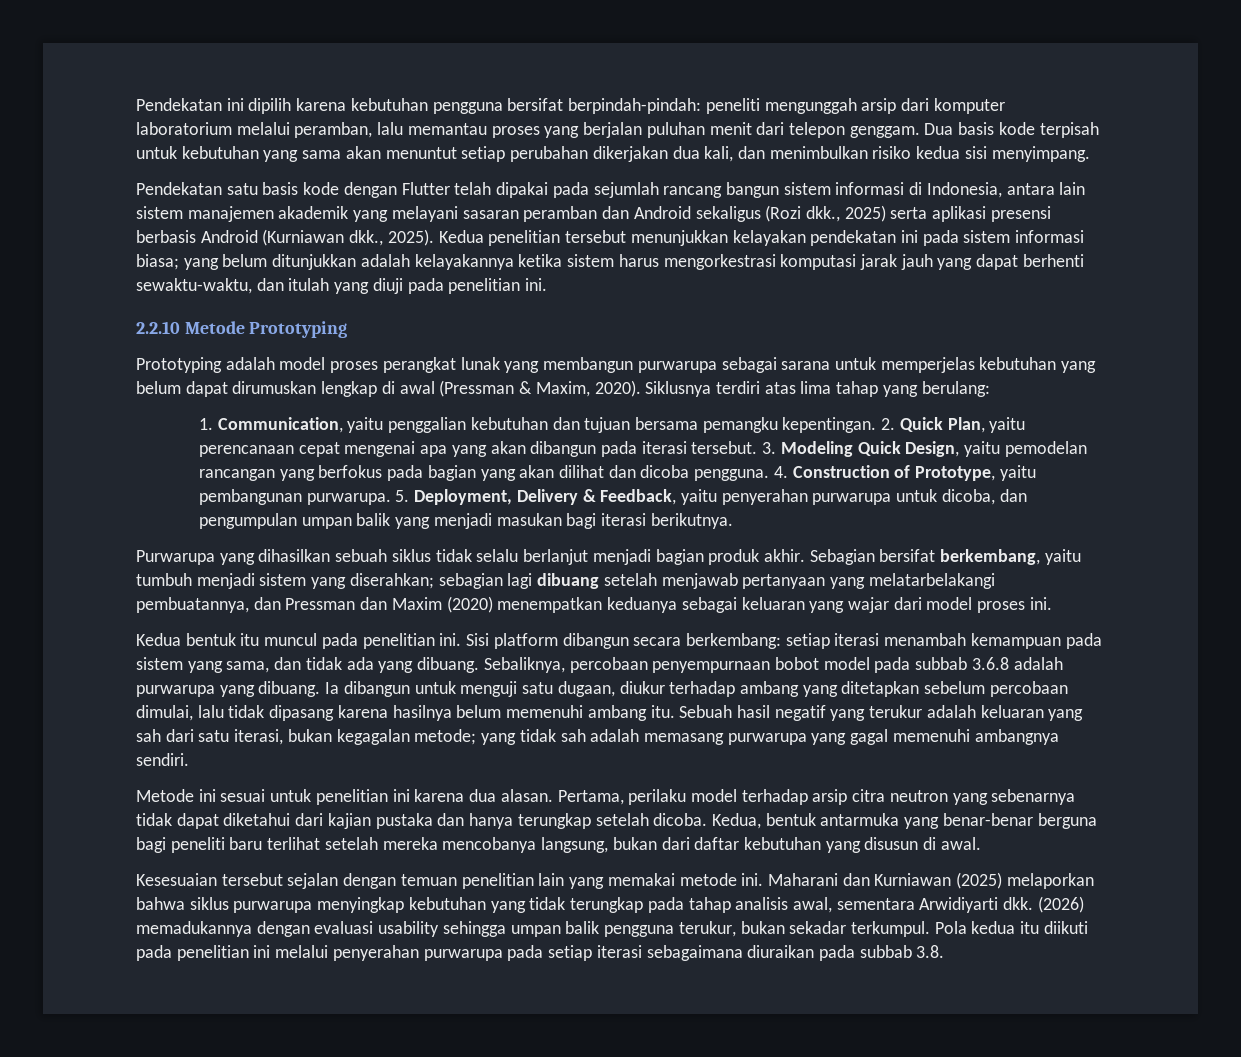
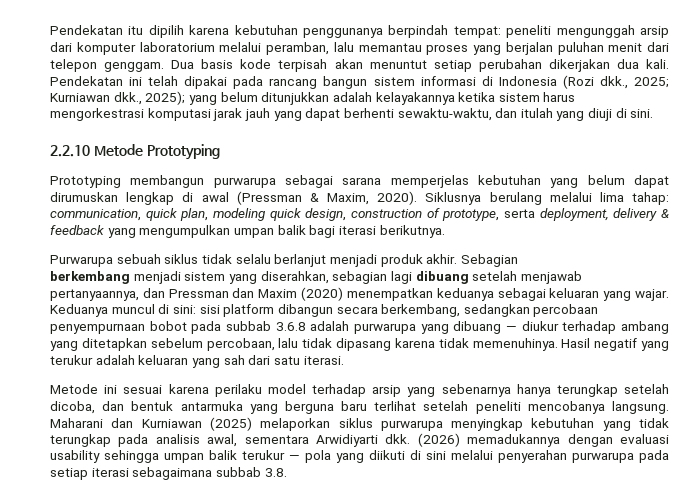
[136,98,244,111] Pendekatan ini -> [50,25,144,35] Pendekatan itu
[432,98,702,114] pengguna bersifat berpindah-pindah: -> [303,25,501,38] penggunanya berpindah tempat:
[136,146,342,162] untuk kebutuhan yang sama -> (328, 65) none
[704,146,1090,162] [136,182,450,198] kali, dan menimbulkan risiko kedua sisi menyimpang. // Pendekatan satu basis kode dengan Flutter -> [646,59,669,69] [50,76,143,86] kali. Pendekatan ini
[593,182,659,198] sejumlah -> (264, 82) none
[926,182,1086,198] [136,205,1051,222] [136,229,1085,246] [136,254,179,270] Indonesia, antara lain sistem manajemen akademik yang melayani sasaran peramban dan Android sekaligus (Rozi dkk., 2025) serta aplikasi presensi berbasis Android (Kurniawan dkk., 2025). Kedua penelitian tersebut menunjukkan kelayakan pendekatan ini pada sistem informasi biasa; -> [498,75,670,89] [50,91,186,105] Indonesia (Rozi dkk., 2025; Kurniawan dkk., 2025);
[407,278,548,294] pada penelitian ini. -> [615,108,654,118] di sini.
[225,357,540,373] adalah model proses perangkat lunak yang -> (121, 182) none
[834,357,876,370] untuk -> (382, 181) none
[715,381,990,397] [198,417,1026,433] [198,441,1087,457] [198,465,1036,481] [198,489,1027,505] [198,513,562,529] terdiri atas lima tahap yang berulang: // 1. Communication, yaitu penggalian kebutuhan dan tujuan bersama pemangku kepentingan. 2. Quick Plan, yaitu perencanaan cepat mengenai apa yang akan dibangun pada iterasi tersebut. 3. Modeling Quick Design, yaitu pemodelan rancangan yang berfokus pada bagian yang akan dilihat dan dicoba pengguna. 4. Construction of Prototype, yaitu pembangunan purwarupa. 5. Deployment, Delivery & Feedback, yaitu penyerahan purwarupa untuk dicoba, dan pengumpulan umpan balik yang menjadi masukan -> [489,192,669,205] [50,208,669,221] [50,225,306,238] berulang melalui lima tahap: communication, quick plan, modeling quick design, construction of prototype, serta deployment, delivery & feedback yang mengumpulkan umpan balik
[219,549,331,565] yang dihasilkan -> (113, 261) none
[655,549,704,565] bagian -> (377, 260) none
[879,549,1081,565] [136,573,192,586] bersifat berkembang, yaitu tumbuh -> [50,271,130,284] // berkembang
[349,573,434,589] diserahkan; -> [260,271,329,284] diserahkan,
[742,573,995,589] [136,597,249,613] pertanyaan yang melatarbelakangi pembuatannya, -> [50,289,139,301] pertanyaannya,
[847,597,1052,613] [136,633,1102,649] [136,657,565,673] wajar dari model proses ini. // Kedua bentuk itu muncul pada penelitian ini. Sisi platform dibangun secara berkembang: setiap iterasi menambah kemampuan pada sistem yang sama, dan tidak ada yang dibuang. Sebaliknya, -> [635,289,669,301] [50,304,530,317] wajar. Keduanya muncul di sini: sisi platform dibangun secara berkembang, sedangkan
[823,657,870,670] model -> (187, 326) none
[258,681,615,697] dibuang. Ia dibangun untuk menguji satu dugaan, -> [453,321,517,334] dibuang —
[989,681,1068,697] [136,705,193,721] percobaan dimulai, -> [206,338,275,351] percobaan,
[392,705,770,721] hasilnya belum memenuhi ambang itu. Sebuah hasil -> [438,338,591,351] tidak memenuhinya. Hasil
[234,729,1059,745] [136,753,189,766] [136,789,1076,805] [136,813,465,829] iterasi, bukan kegagalan metode; yang tidak sah adalah memasang purwarupa yang gagal memenuhi ambangnya sendiri. // Metode ini sesuai untuk penelitian ini karena dua alasan. Pertama, perilaku model terhadap arsip citra neutron yang sebenarnya tidak dapat diketahui dari kajian pustaka dan -> [303,356,344,365] [50,384,511,397] iterasi. // Metode ini sesuai karena perilaku model terhadap arsip yang sebenarnya
[653,813,761,829] dicoba. Kedua, -> [50,401,125,414] dicoba, dan
[942,813,1097,829] [136,837,981,853] [136,873,764,889] benar-benar berguna bagi peneliti baru terlihat setelah mereka mencobanya langsung, bukan dari daftar kebutuhan yang disusun di awal. // Kesesuaian tersebut sejalan dengan temuan penelitian lain yang memakai metode ini. -> [284,401,669,414] berguna baru terlihat setelah peneliti mencobanya langsung.
[136,897,185,910] bahwa -> (331, 424) none
[688,897,731,913] tahap -> (149, 440) none
[604,921,1088,937] [136,945,271,961] pengguna terukur, bukan sekadar terkumpul. Pola kedua itu diikuti pada penelitian ini -> [242,450,446,463] terukur — pola yang diikuti di sini
[747,945,855,961] diuraikan pada -> (213, 473) none

